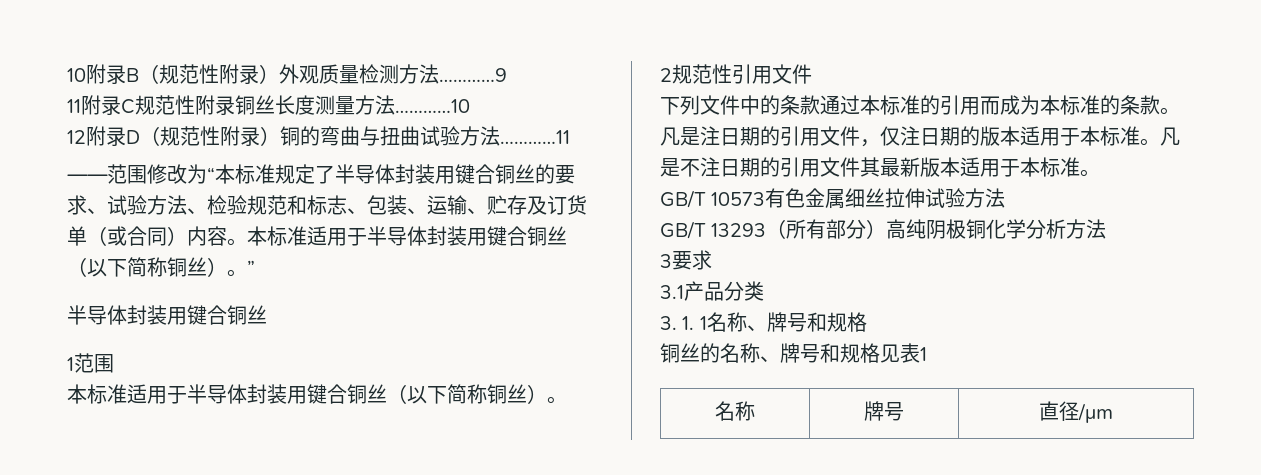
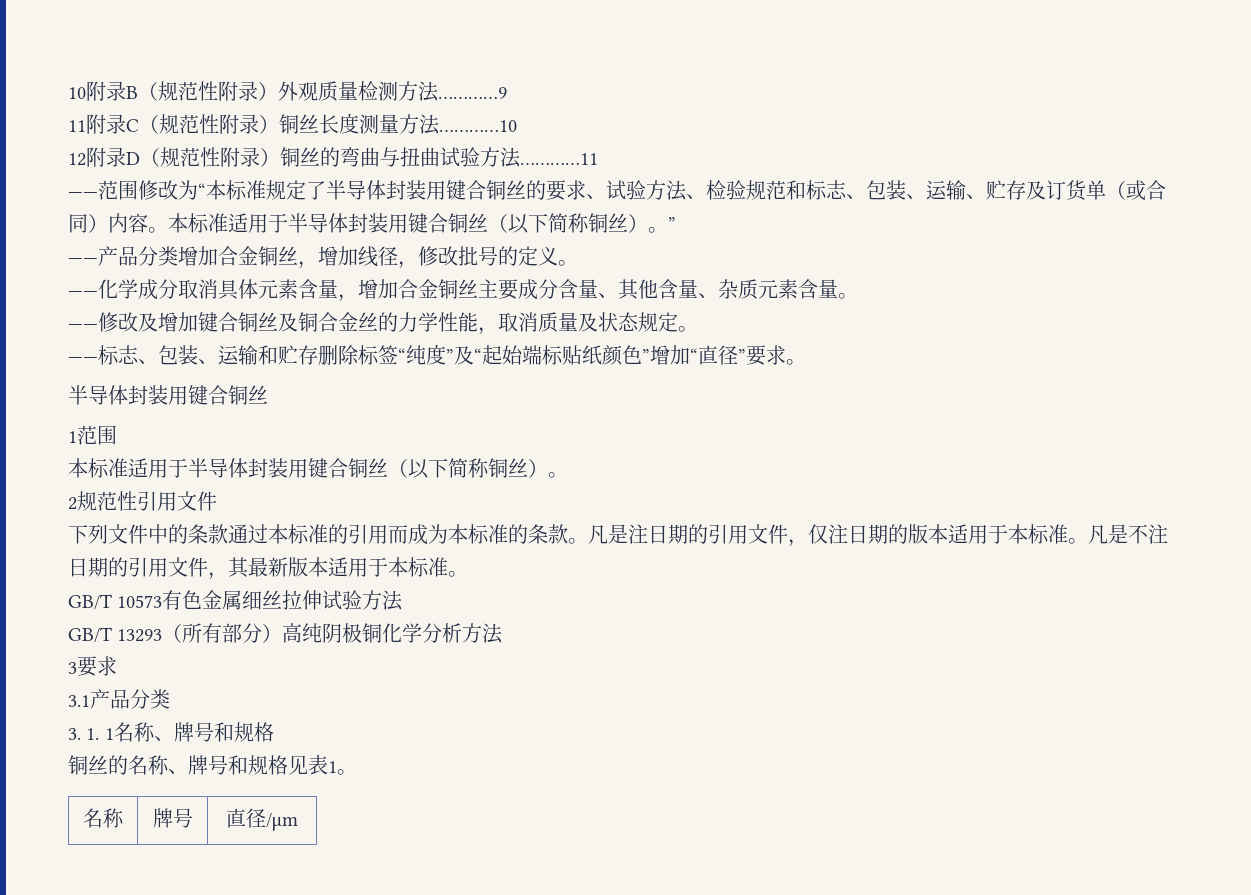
[135,95,235,115] 规范性附录 -> [139,114,279,134] （规范性附录）
(300, 136) none -> [300,147,320,166] 丝
(255, 267) none -> [68,246,578,269] [68,279,858,302] [68,312,698,335] [68,344,806,366] // ——产品分类增加合金铜丝，增加线径，修改批号的定义。 // ——化学成分取消具体元素含量，增加合金铜丝主要成分含量、其他含量、杂质元素含量。 // ——修改及增加键合铜丝及铜合金丝的力学性能，取消质量及状态规定。 // ——标志、包装、运输和贮存删除标签“纯度”及“起始端标贴纸颜色”增加“直径”要求。
(860, 167) none -> [208,572,228,580] ，
(927, 354) none -> [337,769,357,775] 。

